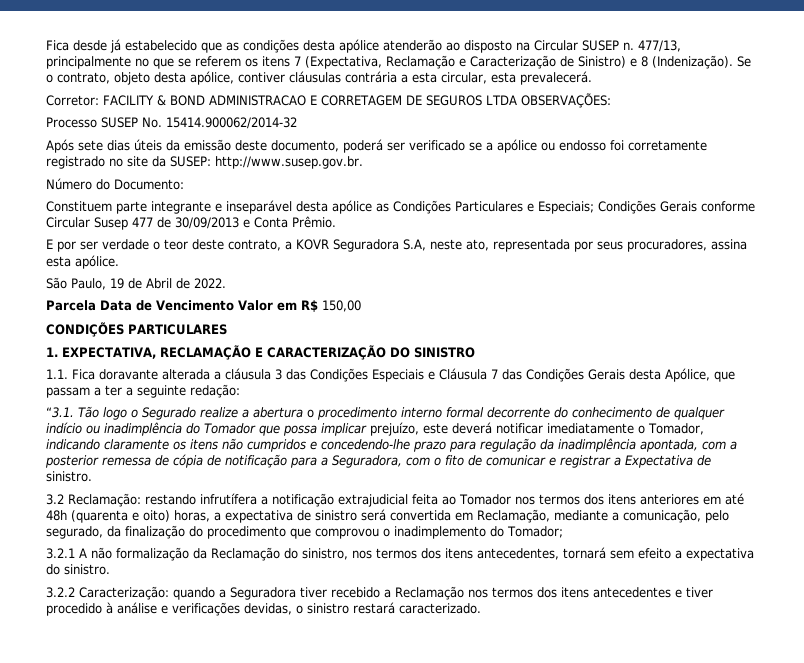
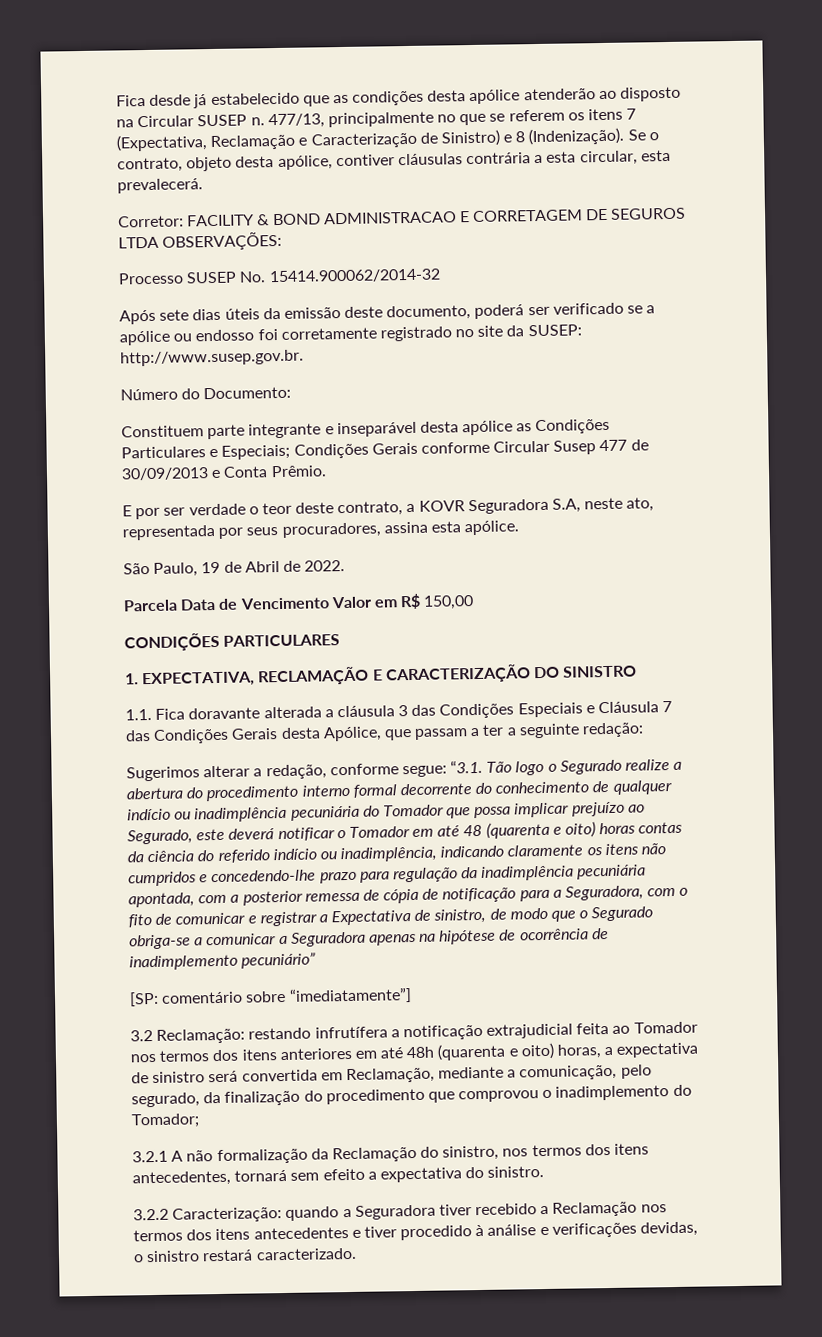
(240, 391) none -> [126,763,447,782] Sugerimos alterar a redação, conforme segue:
[306,409,314,418] o -> [186,787,204,799] do
(182, 429) none -> [290,805,360,821] pecuniária
[369,422,704,436] prejuízo, este deverá notificar imediatamente o Tomador, -> [571,801,645,817] [127,821,684,845] [127,846,438,863] prejuízo ao Segurado, este deverá notificar o Tomador em até 48 (quarenta e oito) horas contas da ciência do referido indício ou inadimplência,
(636, 445) none -> [577,864,647,880] pecuniária
[46,471,92,482] sinistro. -> [433,906,654,924] [129,928,609,950] [129,952,317,971] [129,987,412,1007] sinistro, de modo que o Segurado obriga-se a comunicar a Seguradora apenas na hipótese de ocorrência de inadimplemento pecuniário” // [SP: comentário sobre “imediatamente”]

